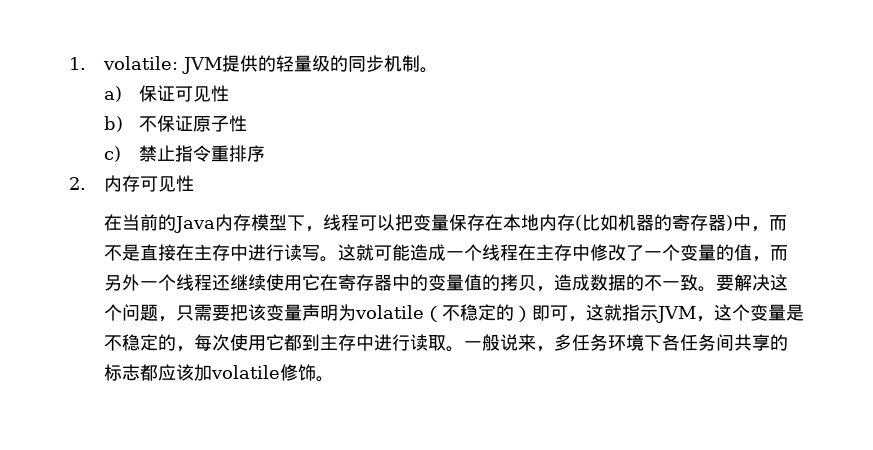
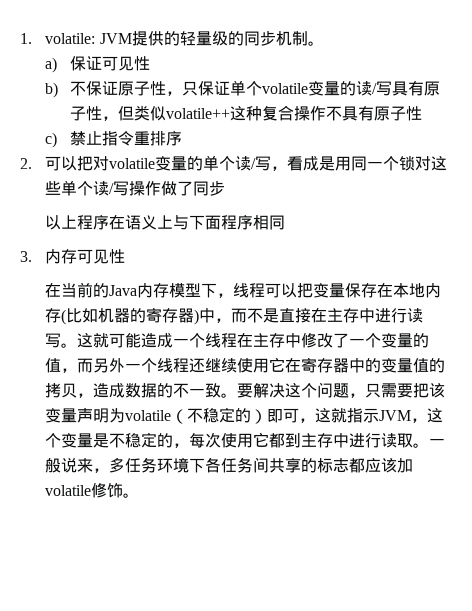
(248, 123) none -> [166,80,441,96] [70,105,423,121] ，只保证单个volatile变量的读/写具有原子性，但类似volatile++这种复合操作不具有原子性
(86, 183) none -> [45,155,448,171] [45,180,226,196] [45,215,286,230] [20,251,32,262] 可以把对volatile变量的单个读/写，看成是用同一个锁对这些单个读/写操作做了同步 // 以上程序在语义上与下面程序相同 // 3.

